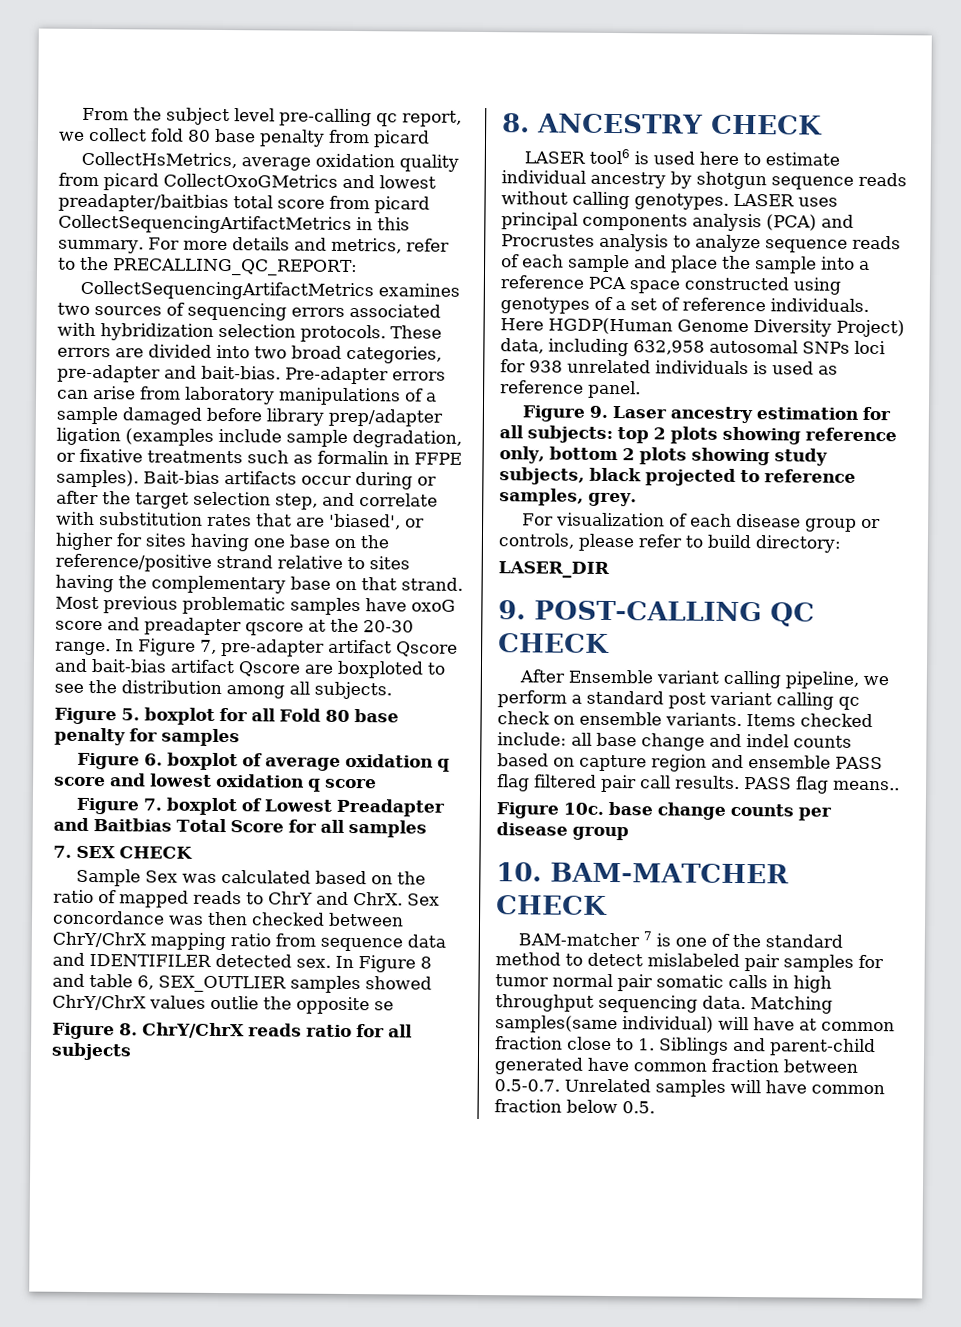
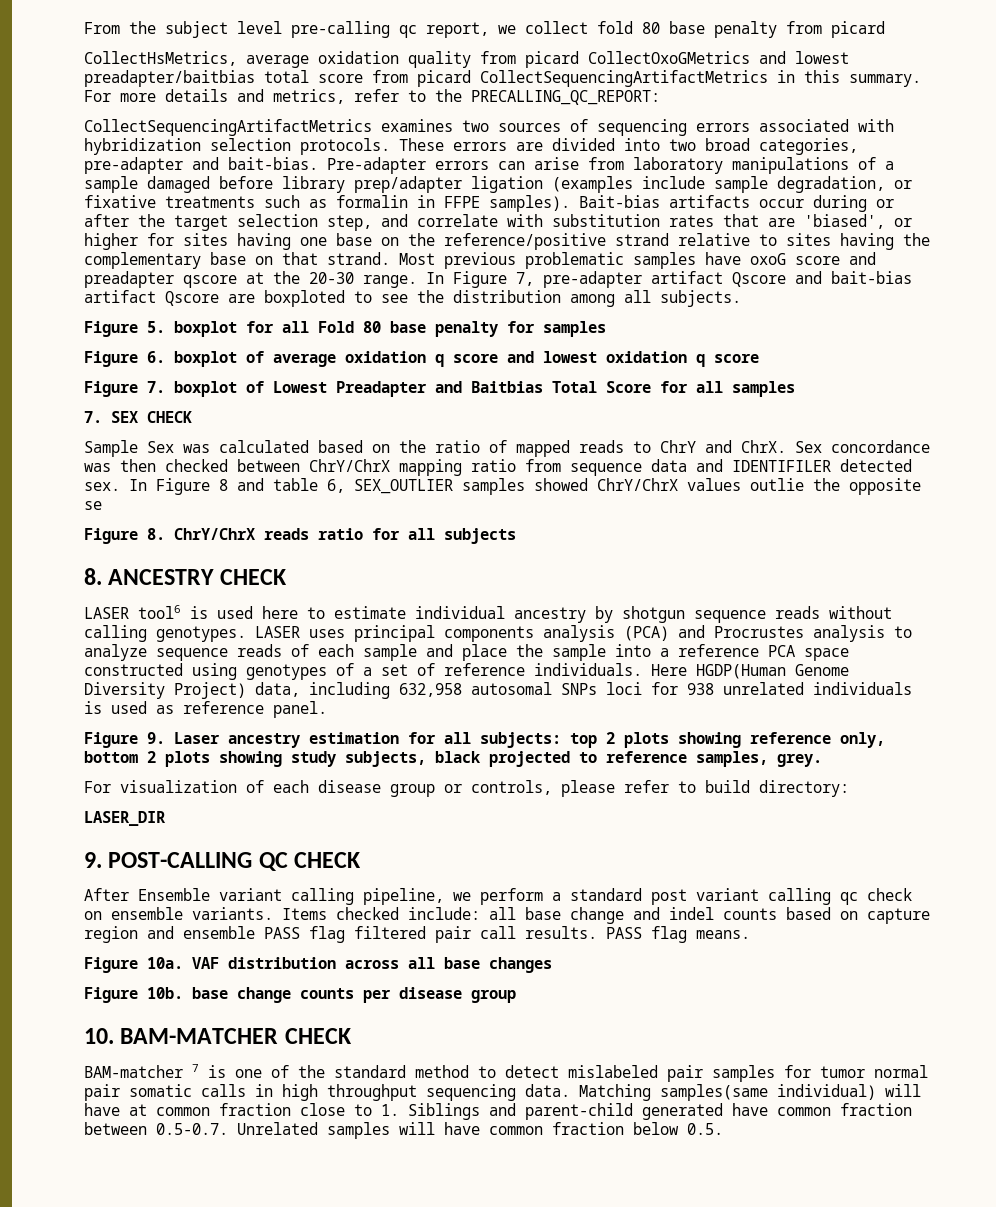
[832,780,900,791] [496,802,604,819] means.. // Figure 10c. -> [696,930,750,939] [84,957,552,973] [84,987,183,1003] means. // Figure 10a. VAF distribution across all base changes // Figure 10b.

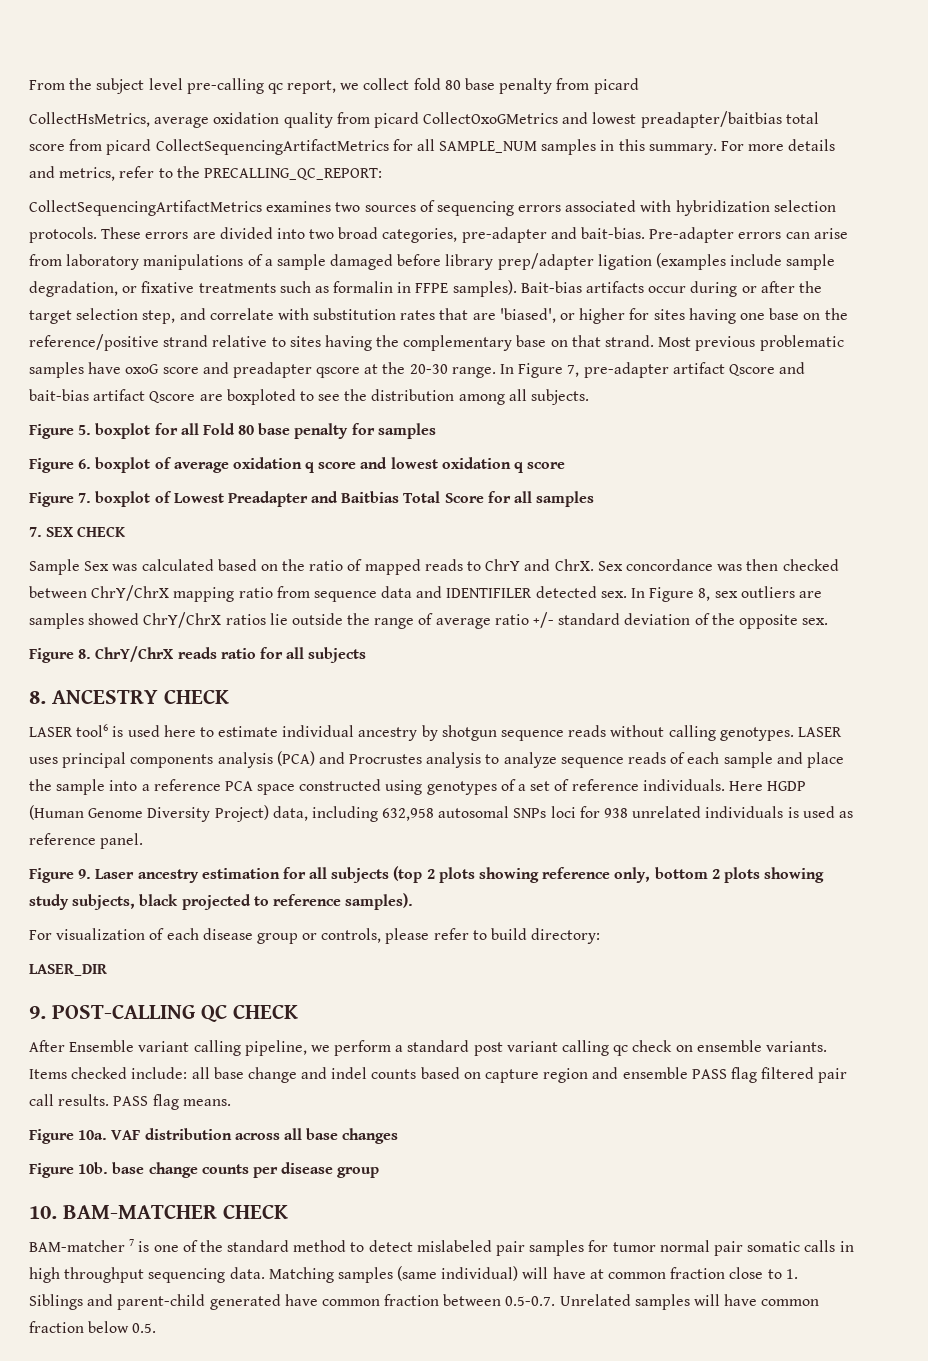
(768, 78) none -> [392,139,597,155] for all SAMPLE_NUM samples
[219,478,804,495] 8 and table 6, SEX_OUTLIER samples showed ChrY/ChrX values outlie -> [698,586,822,601] [29,612,710,629] 8, sex outliers are samples showed ChrY/ChrX ratios lie outside the range of average ratio +/- standard deviation of
[84,501,102,510] se -> [802,618,829,625] sex.
[696,664,786,679] HGDP(Human -> [767,781,807,791] [29,805,84,820] HGDP (Human
[480,732,597,748] subjects: top -> [331,866,423,883] subjects (top
[696,751,822,767] samples, grey. -> [345,893,414,910] samples).
[660,1084,768,1101] samples(same -> [337,1266,438,1283] samples (same

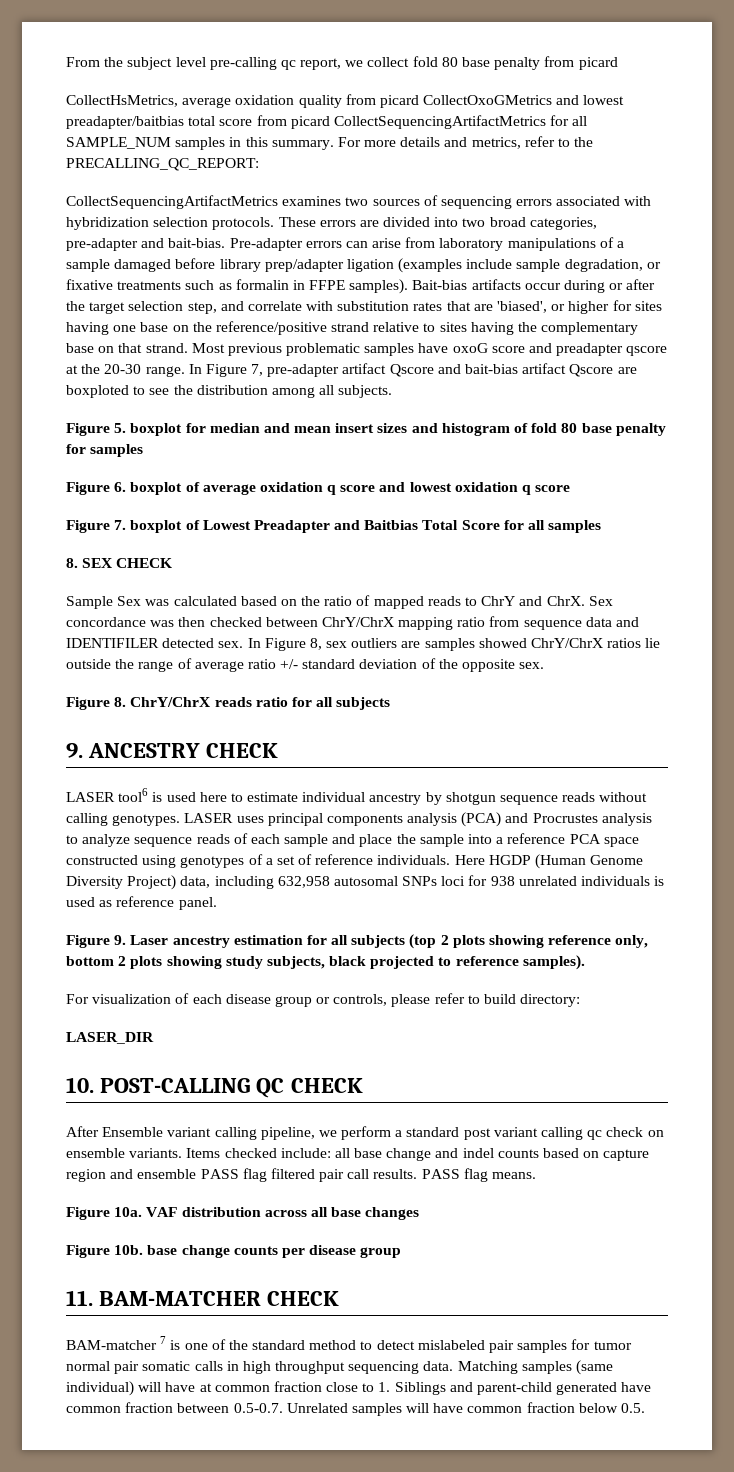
[180,423,235,435] all Fold -> [209,423,558,436] median and mean insert sizes and histogram of fold
[29,527,42,537] 7. -> [66,558,78,568] 8.
[29,691,46,704] 8. -> [66,743,83,758] 9.
[29,1006,46,1019] 9. -> [66,1077,94,1093] 10.
[29,1206,57,1219] 10. -> [66,1290,93,1306] 11.

